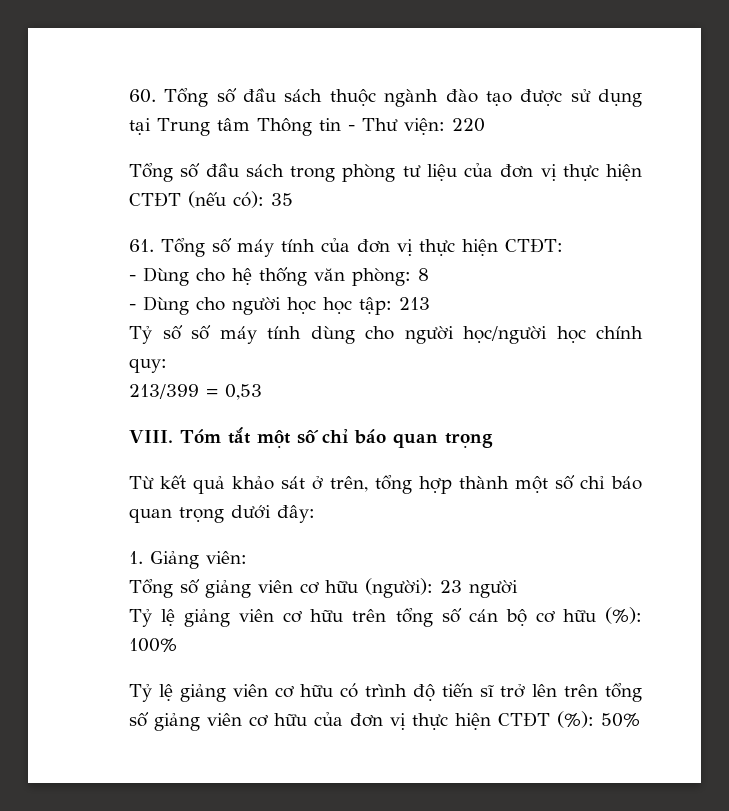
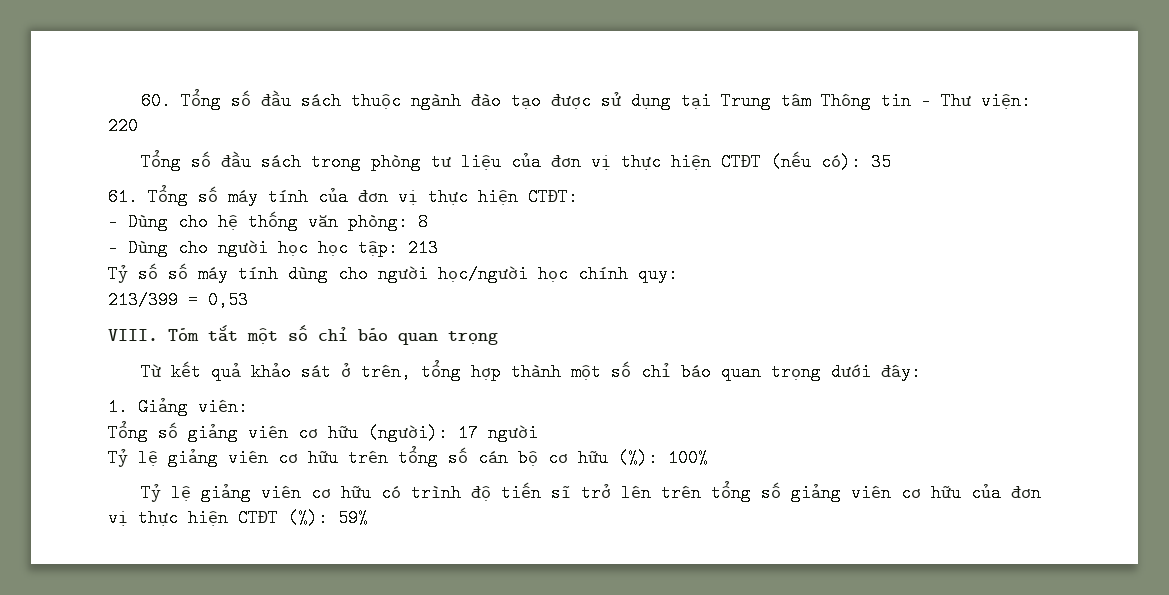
[440,580,462,593] 23 -> [458,424,478,442] 17
[601,713,640,727] 50% -> [338,509,368,527] 59%

